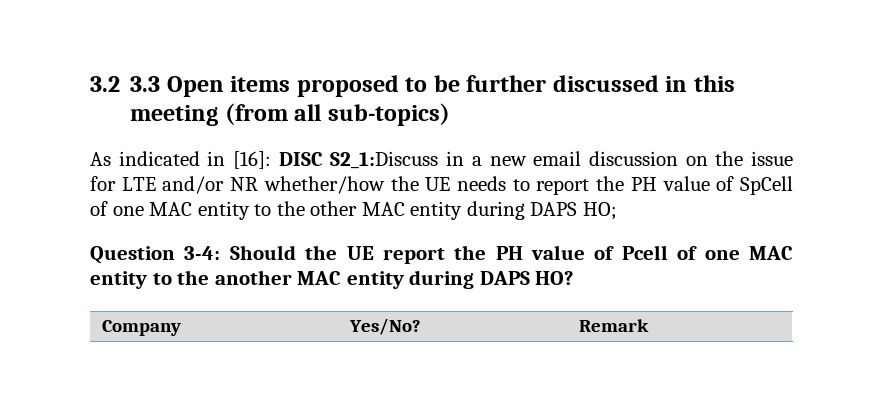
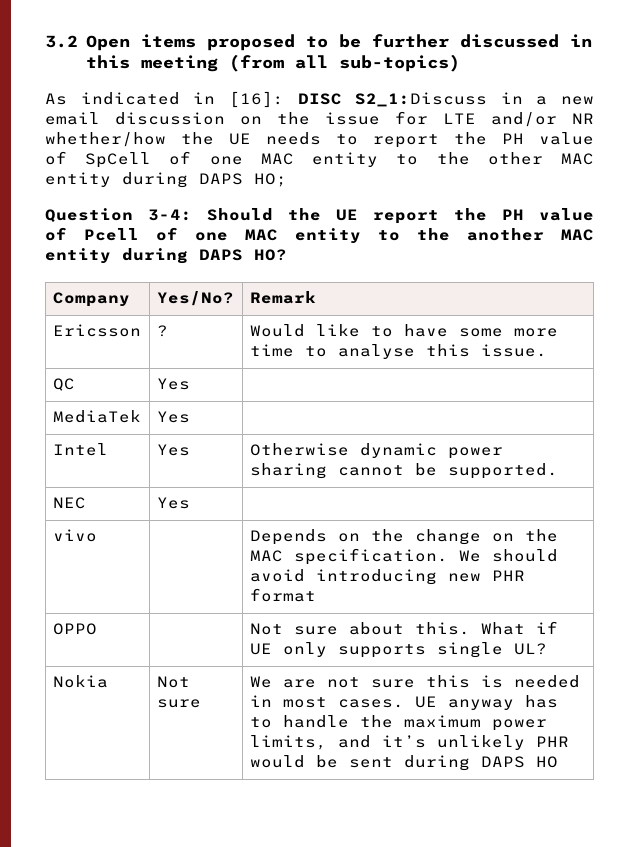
[130,76,161,92] 3.3 -> (78, 41) none
(650, 325) none -> [52,324,141,337] [156,325,168,337] [249,324,558,337] [249,344,547,359] [52,378,75,391] [156,378,190,390] [52,410,141,423] [156,411,190,423] [52,443,108,456] [156,444,190,456] [249,443,503,459] [249,463,558,479] [52,497,86,509] [156,497,190,509] [52,529,97,542] [249,529,558,545] [249,548,558,565] [249,569,525,585] [249,588,316,602] [52,623,97,635] [249,621,558,635] [249,642,547,658] [52,675,108,688] [156,676,190,688] [156,699,201,708] [249,675,580,688] [249,695,558,710] [249,715,547,731] [249,735,569,750] [249,755,558,771] // Ericsson | ? | Would like to have some more time to analyse this issue. // QC | Yes | // MediaTek | Yes | // Intel | Yes | Otherwise dynamic power sharing cannot be supported. // NEC | Yes | // vivo | | Depends on the change on the MAC specification. We should avoid introducing new PHR format // OPPO | | Not sure about this. What if UE only supports single UL? // Nokia | Not sure | We are not sure this is needed in most cases. UE anyway has to handle the maximum power limits, and it’s unlikely PHR would be sent during DAPS HO

